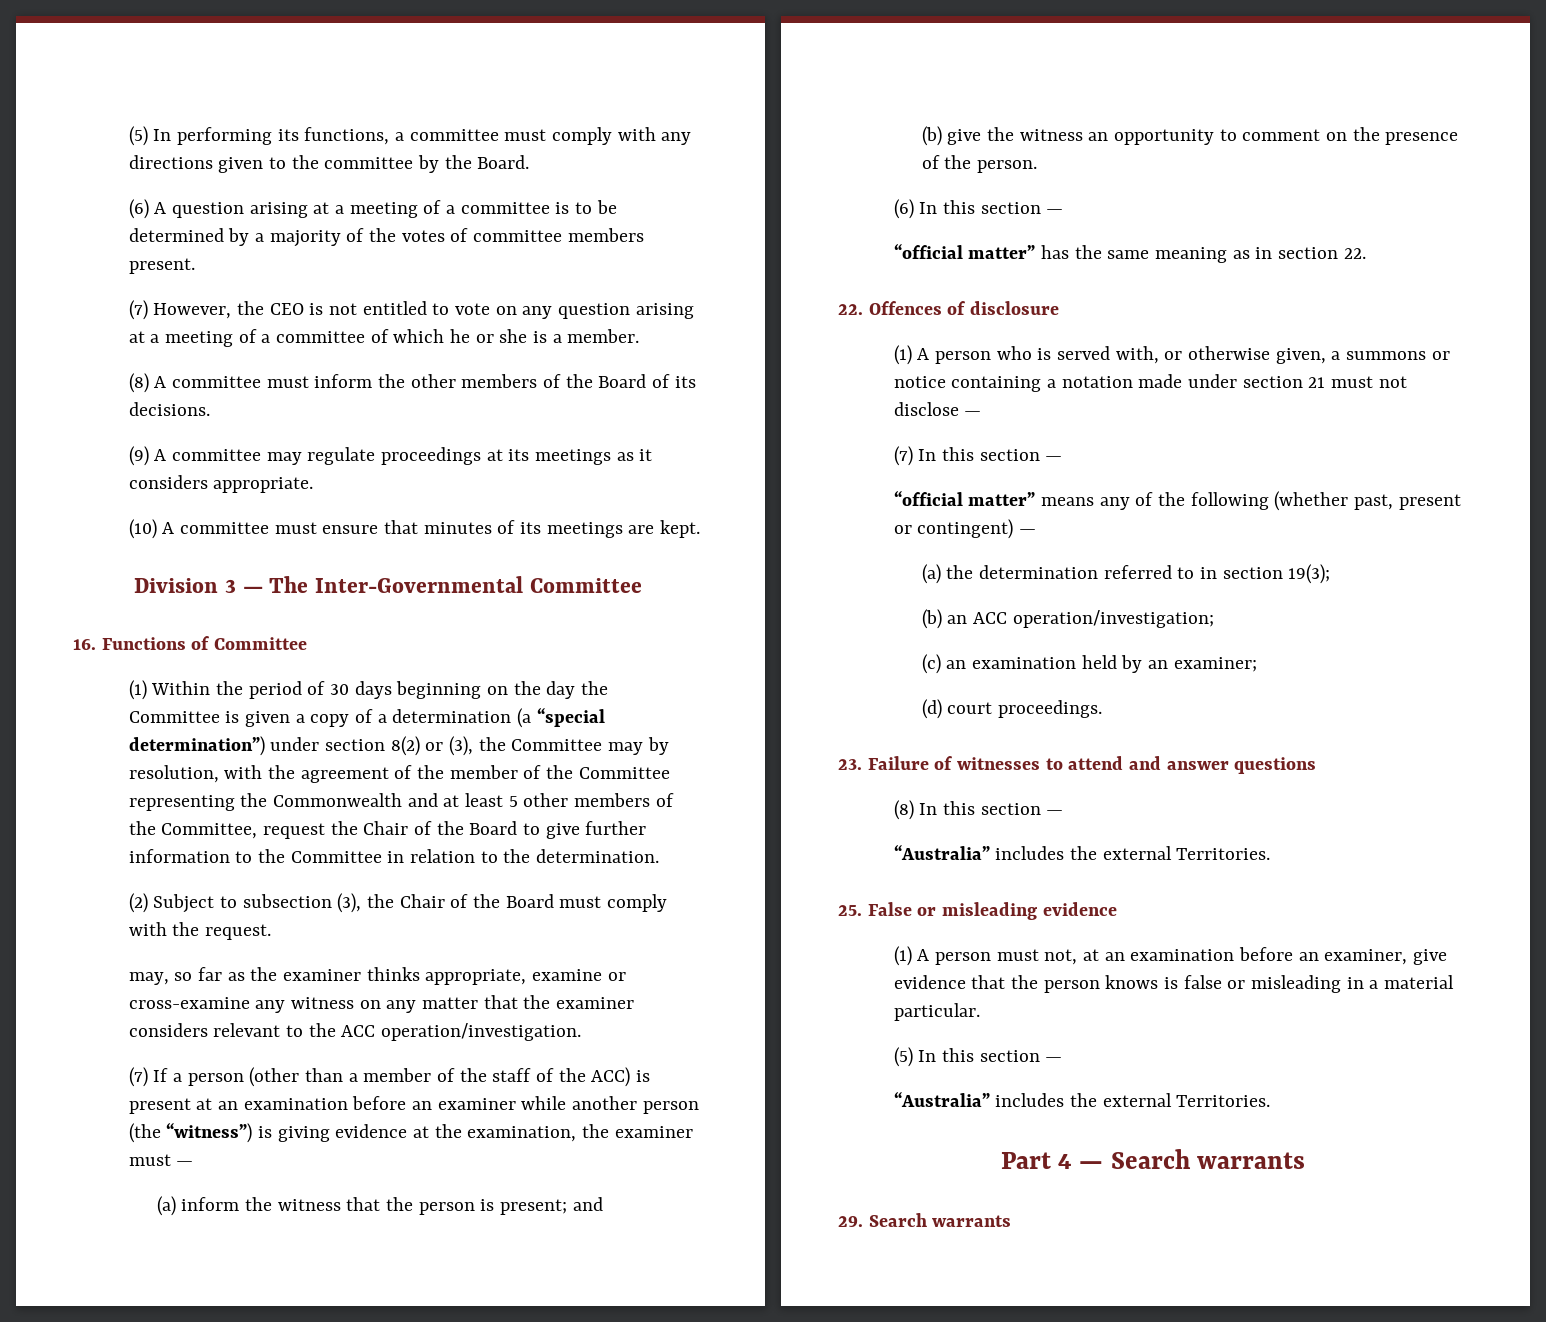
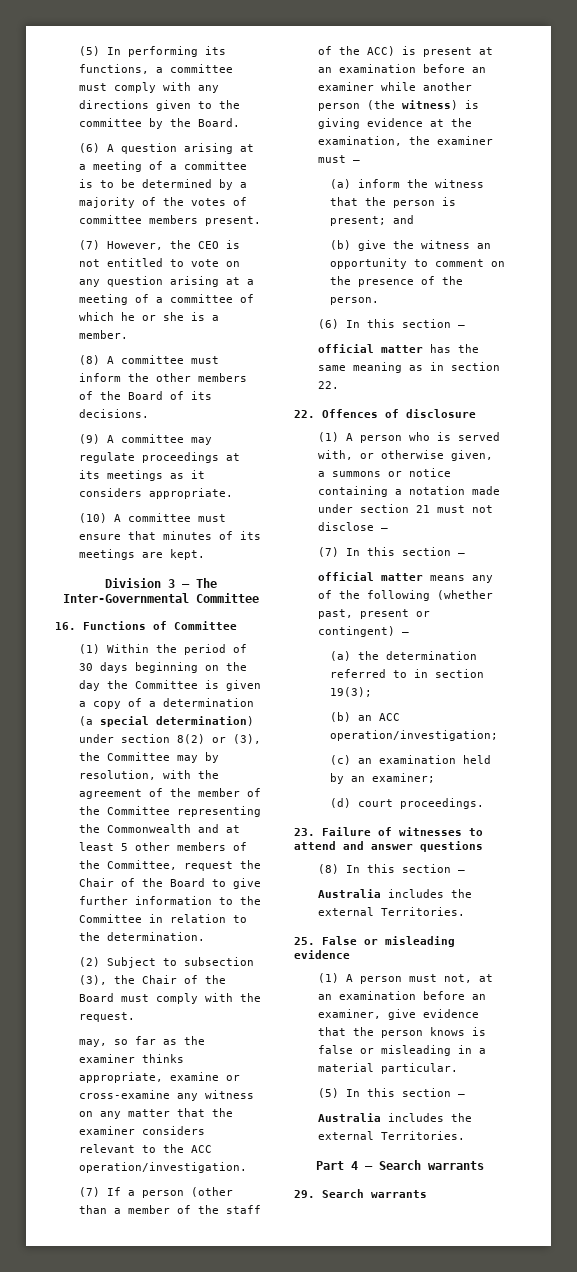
[536,708,605,727] [128,736,265,756] “special determination”) -> [100,716,255,727] special determination)
[166,1123,253,1143] “witness”) -> [402,100,459,110] witness)
[893,244,1036,259] “official matter” -> [318,344,424,353] official matter
[893,491,1036,506] “official matter” -> [318,572,424,581] official matter
[893,845,990,860] “Australia” -> [318,889,382,898] Australia
[893,1092,990,1107] “Australia” -> [318,1113,382,1122] Australia

